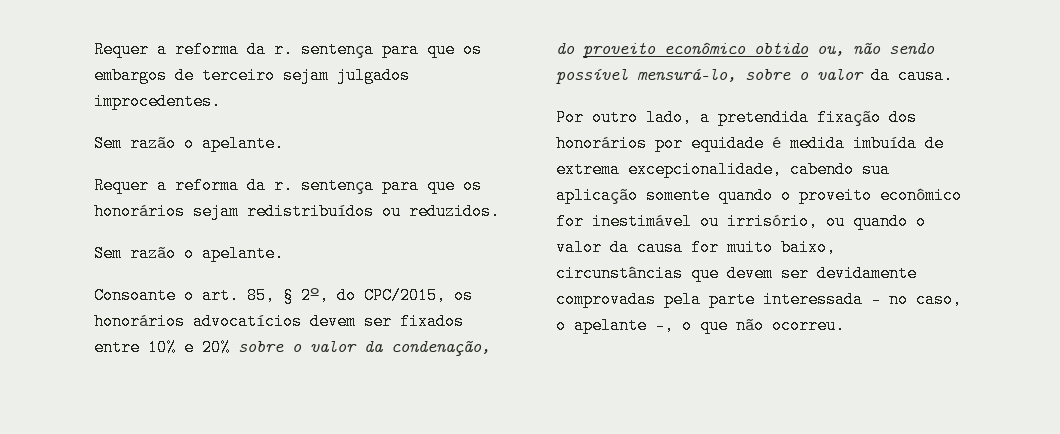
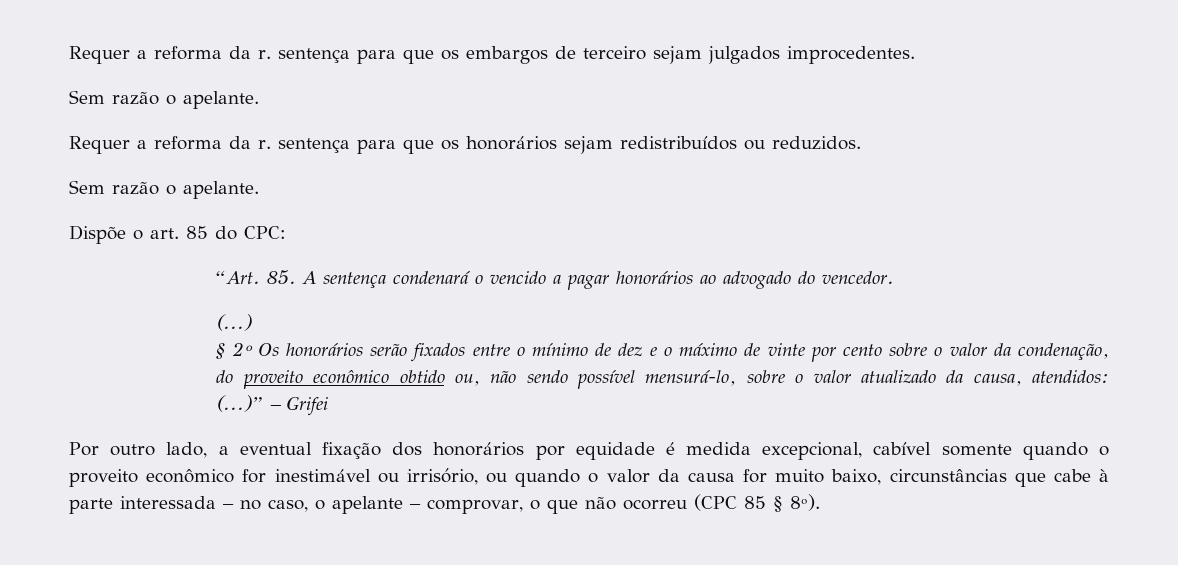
[94,287,176,304] Consoante -> [69,225,126,244] Dispõe
[247,287,473,304] [94,313,464,330] [94,339,230,356] 85, § 2º, do CPC/2015, os honorários advocatícios devem ser fixados entre 10% e 20% -> [186,226,286,240] [216,270,895,290] [216,314,253,331] [216,342,882,362] 85 do CPC: // “Art. 85. A sentença condenará o vencido a pagar honorários ao advogado do vencedor. // (...) // § 2º Os honorários serão fixados entre o mínimo de dez e o máximo de vinte por cento
[871,67,953,84] da causa. -> [860,370,1109,386] [216,395,329,416] atualizado da causa, atendidos: (...)” – Grifei
[718,109,809,126] pretendida -> [239,442,312,455] eventual
[853,135,944,152] [556,161,890,178] [556,187,638,204] imbuída de extrema excepcionalidade, cabendo sua aplicação -> [762,442,932,460] excepcional, cabível
[727,265,917,282] [556,291,701,308] devem ser devidamente comprovadas pela -> [1053,469,1109,482] cabe à
[655,317,674,334] –, -> [410,499,523,514] – comprovar,
[772,317,845,334] ocorreu. -> [622,494,820,512] ocorreu (CPC 85 § 8º).

